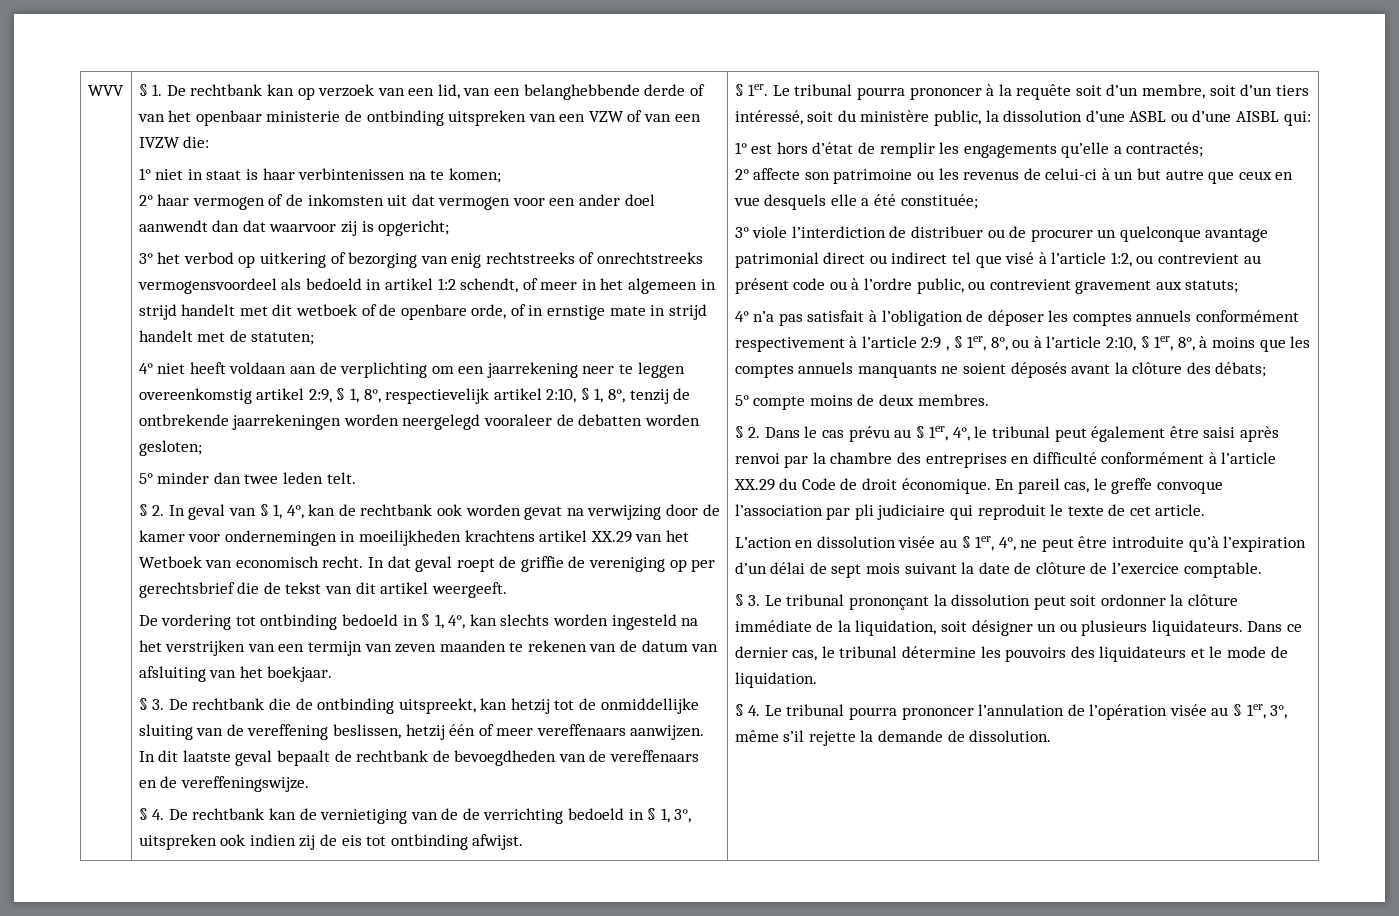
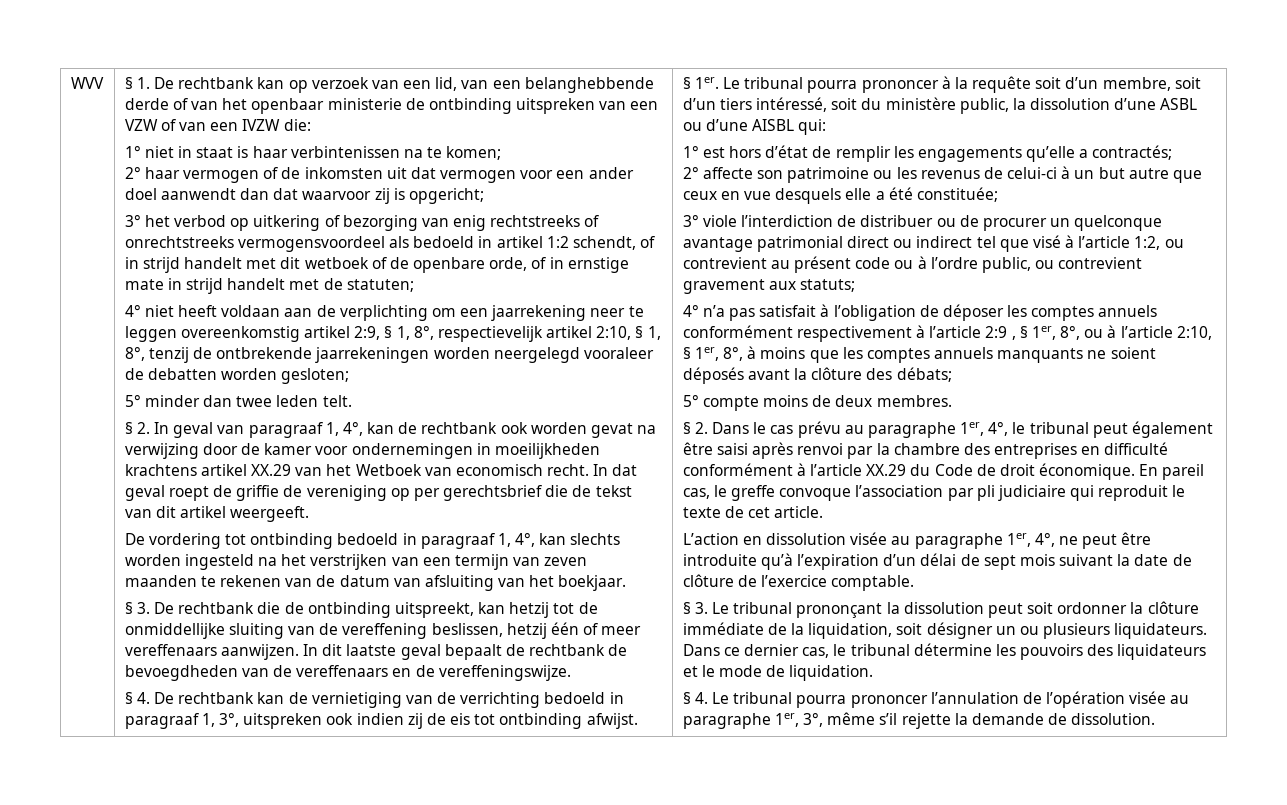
[540,278,698,294] meer in het algemeen -> (656, 242) none
[259,504,269,516] § -> [248,422,323,438] paragraaf
[421,614,431,626] § -> [420,533,495,549] paragraaf
[462,808,480,820] de -> (457, 698) none
[647,808,657,820] § -> [124,713,199,729] paragraaf
[915,426,925,438] § -> [867,422,956,438] paragraphe
[961,536,971,548] § -> [914,533,1003,549] paragraphe
[1233,704,1243,716] § -> [682,713,771,729] paragraphe

